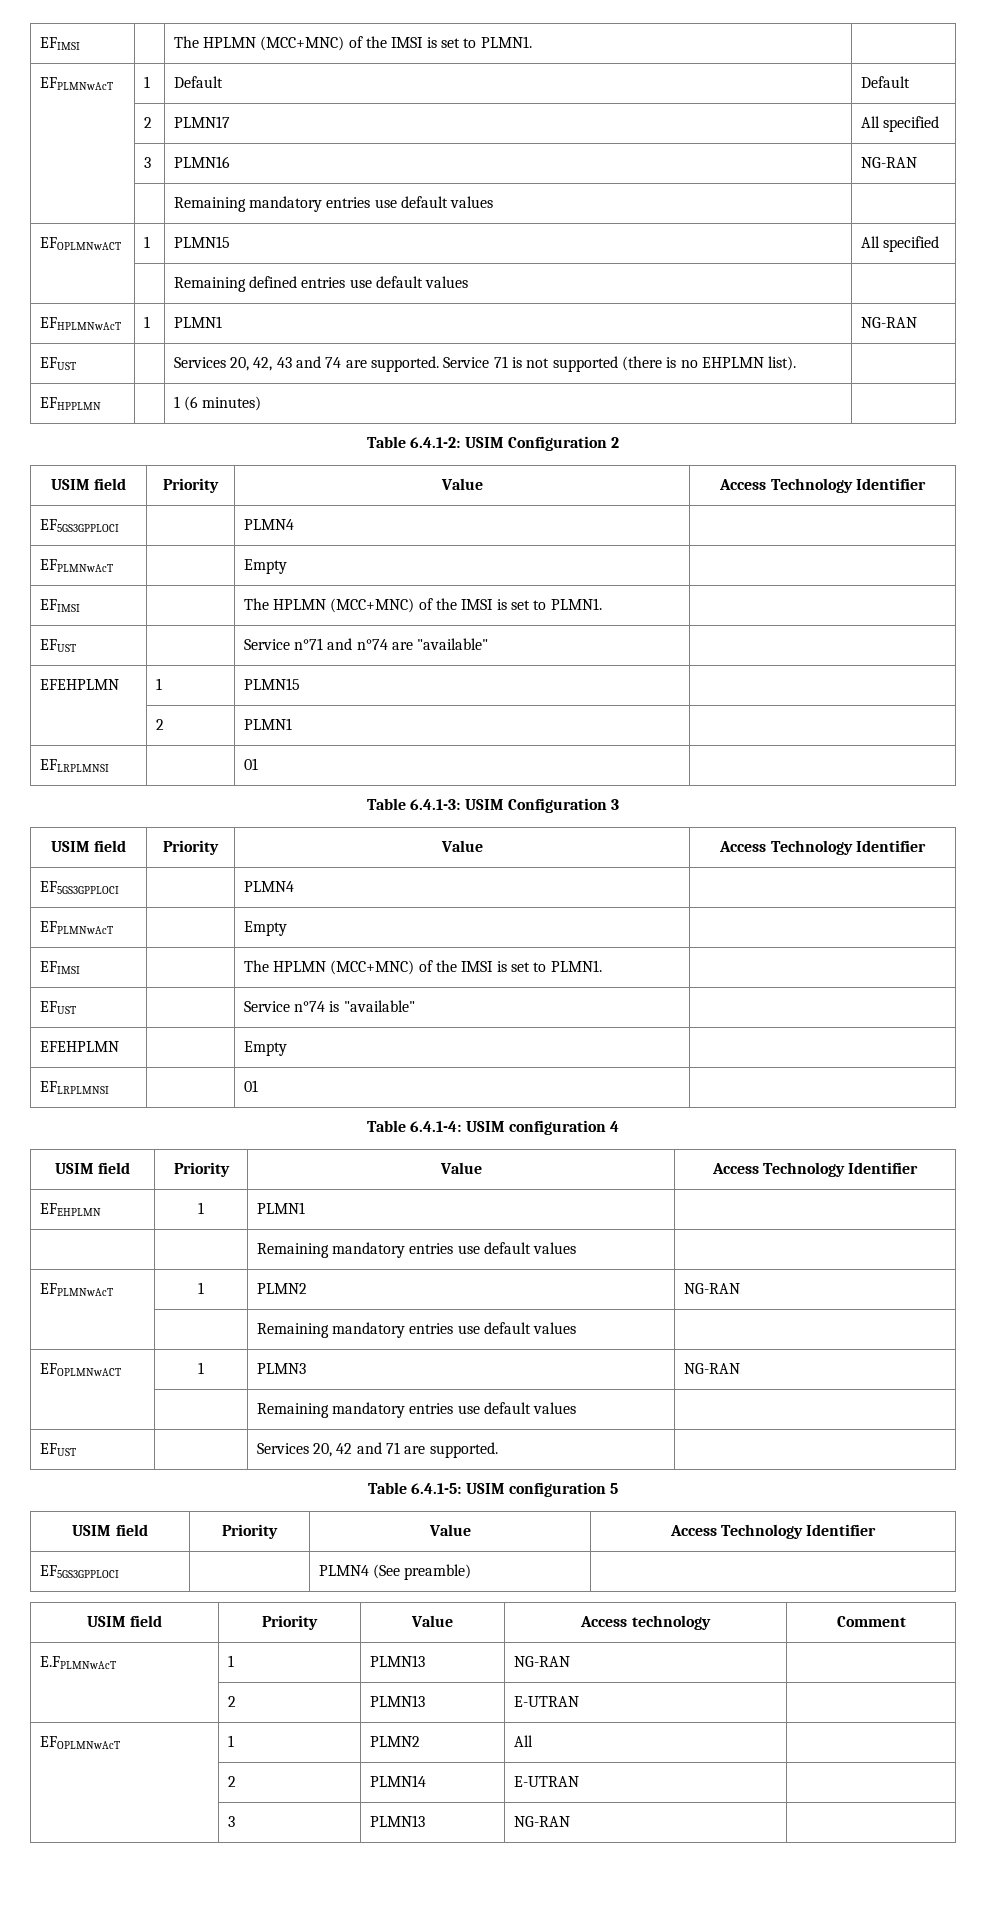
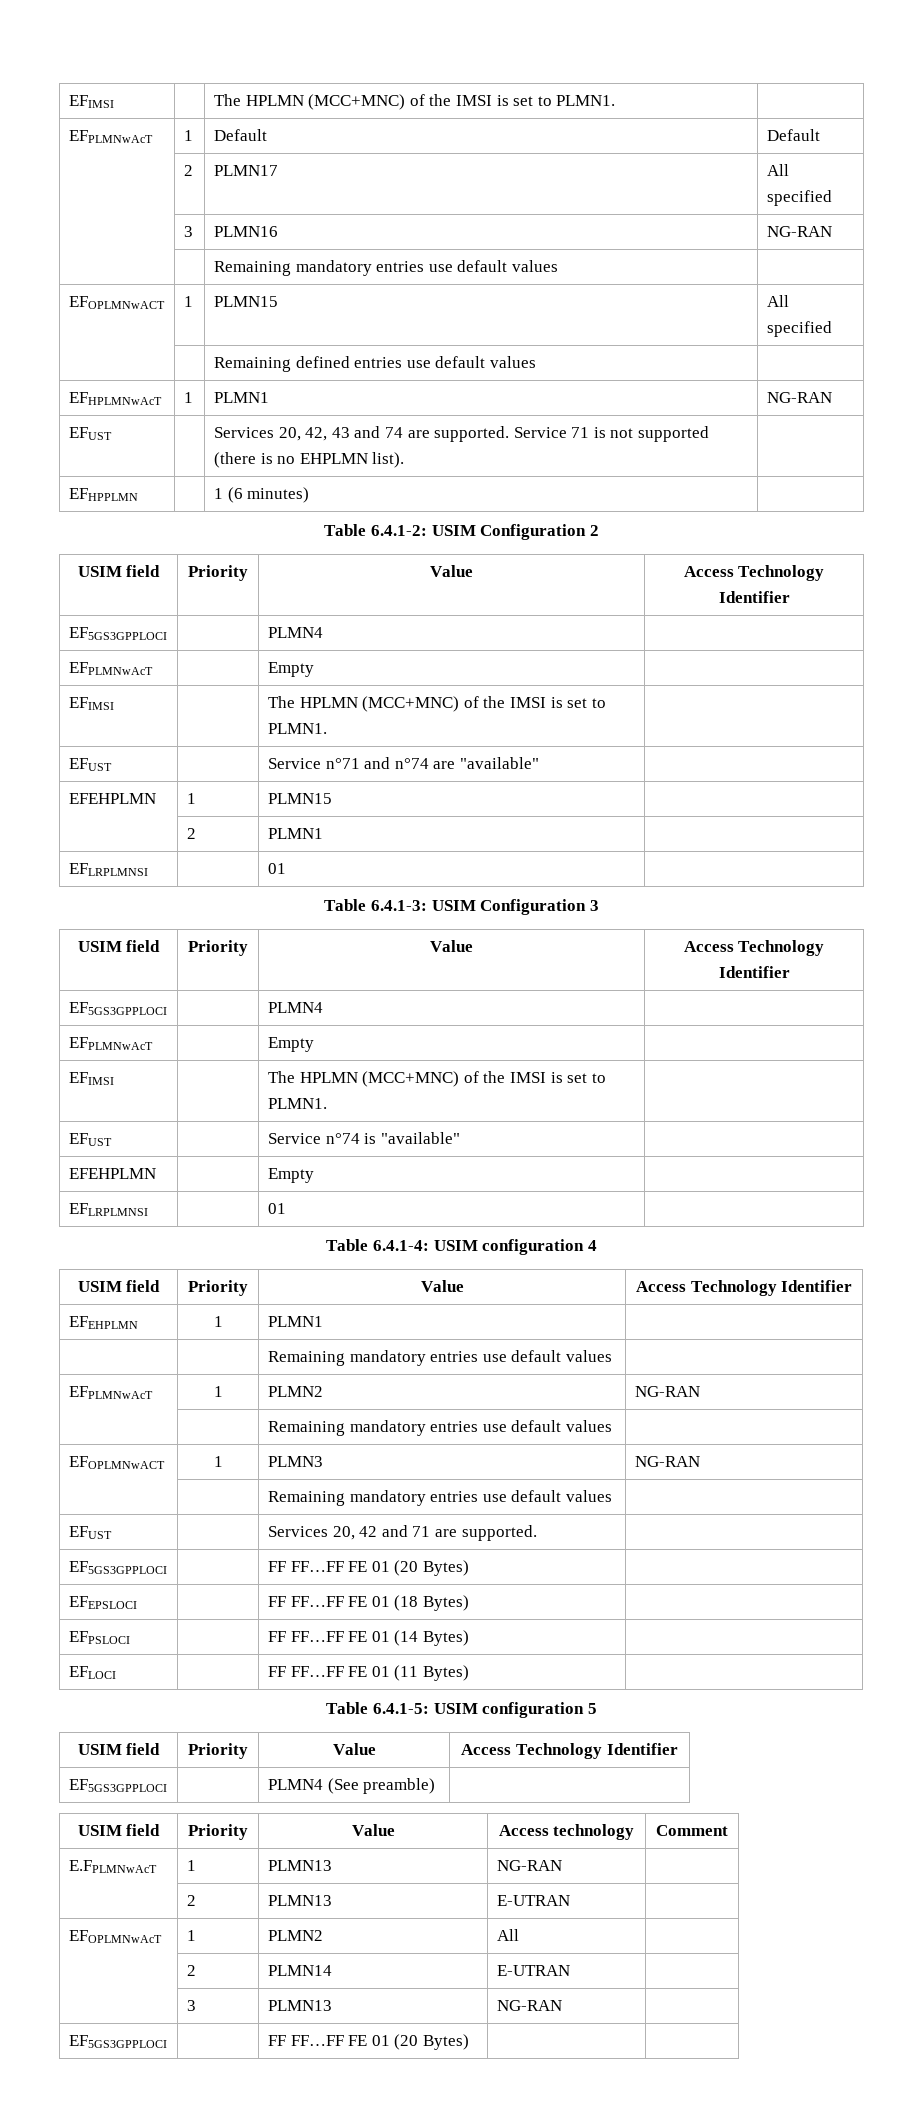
(498, 1450) none -> [68,1561,167,1574] [267,1560,469,1576] [68,1596,137,1609] [267,1595,469,1611] [68,1631,130,1644] [267,1630,469,1646] [68,1666,116,1679] [267,1665,469,1681] // EF5GS3GPPLOCI | | FF FF…FF FE 01 (20 Bytes) | // EFEPSLOCI | | FF FF…FF FE 01 (18 Bytes) | // EFPSLOCI | | FF FF…FF FE 01 (14 Bytes) | // EFLOCI | | FF FF…FF FE 01 (11 Bytes) |
(570, 1821) none -> [68,2035,167,2048] [267,2034,469,2050] // EF5GS3GPPLOCI | | FF FF…FF FE 01 (20 Bytes) | |

